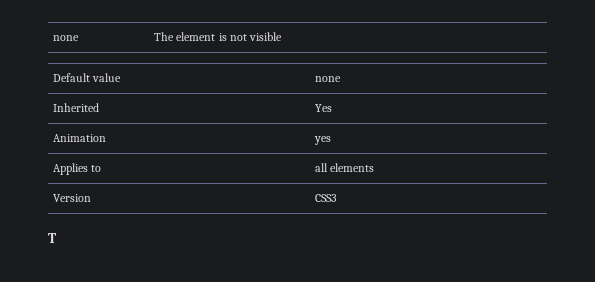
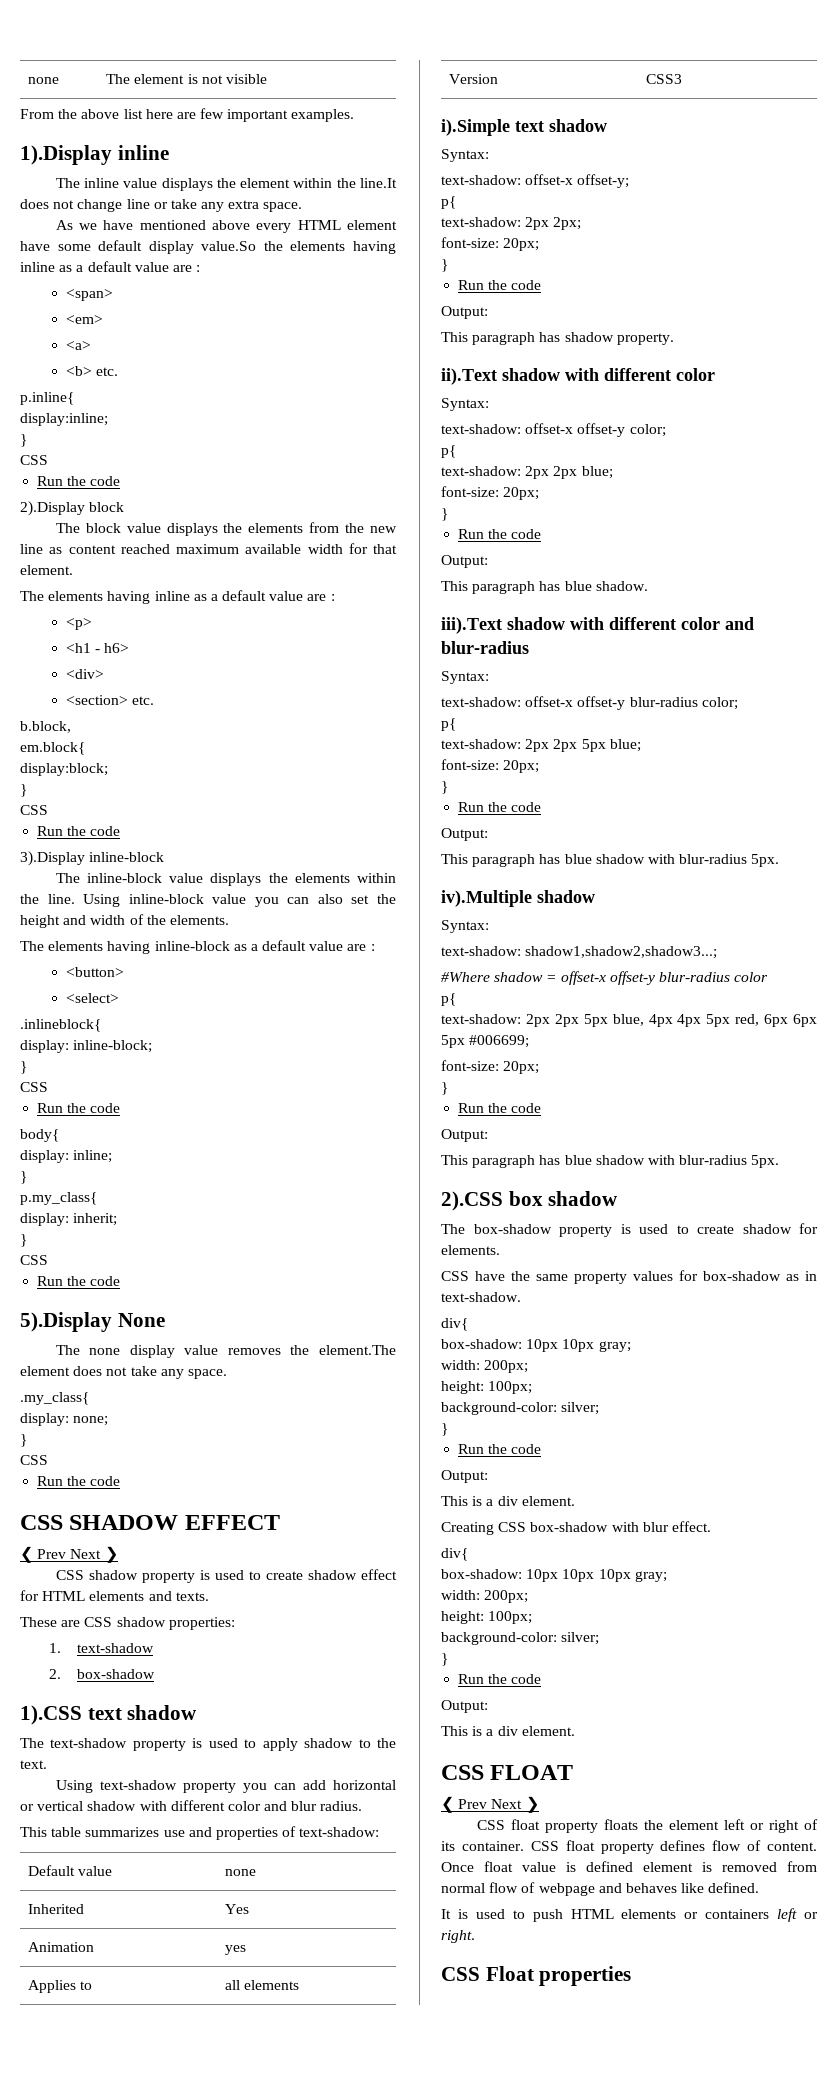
(283, 36) none -> [20,108,355,122] [20,145,169,165] [55,178,397,191] [20,199,303,212] [55,220,397,233] [20,240,396,254] [20,261,201,272] [65,289,113,301] [65,315,103,324] [65,341,91,350] [65,366,118,376] [20,392,74,405] [20,413,108,426] [20,434,27,447] [20,455,48,465] [37,476,121,486] [20,501,125,516] [55,522,397,536] [20,543,397,554] [20,565,73,575] [20,590,335,604] [65,618,92,630] [65,643,130,653] [65,669,104,679] [65,695,154,705] [20,721,71,733] [20,742,85,755] [20,763,108,776] [20,784,27,797] [20,805,48,815] [37,826,121,836] [20,851,165,866] [55,873,396,886] [20,894,396,907] [20,914,229,928] [20,940,375,954] [65,967,124,977] [65,993,119,1003] [20,1019,101,1032] [20,1040,153,1053] [20,1061,27,1074] [20,1082,48,1092] [37,1103,121,1113] [20,1129,59,1142] [20,1150,113,1163] [20,1171,27,1184] [20,1192,97,1205] [20,1213,118,1226] [20,1234,27,1247] [20,1255,48,1265] [37,1276,121,1286] [20,1312,165,1332] [55,1345,396,1358] [20,1366,227,1379] [20,1392,89,1405] [20,1413,109,1426] [20,1434,27,1447] [20,1455,48,1465] [37,1476,121,1486] [20,1515,280,1530] [20,1546,118,1563] [55,1569,397,1583] [20,1590,209,1601] [20,1617,235,1630] [48,1643,155,1653] [48,1669,156,1679] [20,1705,198,1725] [20,1738,397,1751] [20,1760,47,1769] [55,1780,396,1793] [20,1800,363,1811] [20,1826,380,1840] // From the above list here are few important examples. // 1).Display inline // The inline value displays the element within the line.It does not change line or take any extra space. // As we have mentioned above every HTML element have some default display value.So the elements having inline as a default value are : // <span> // <em> // <a> // <b> etc. // p.inline{ // display:inline; // } // CSS // Run the code // 2).Display block // The block value displays the elements from the new line as content reached maximum available width for that element. // The elements having inline as a default value are : // <p> // <h1 - h6> // <div> // <section> etc. // b.block, // em.block{ // display:block; // } // CSS // Run the code // 3).Display inline-block // The inline-block value displays the elements within the line. Using inline-block value you can also set the height and width of the elements. // The elements having inline-block as a default value are : // <button> // <select> // .inlineblock{ // display: inline-block; // } // CSS // Run the code // body{ // display: inline; // } // p.my_class{ // display: inherit; // } // CSS // Run the code // 5).Display None // The none display value removes the element.The element does not take any space. // .my_class{ // display: none; // } // CSS // Run the code // CSS SHADOW EFFECT // ❮ Prev Next ❯ // CSS shadow property is used to create shadow effect for HTML elements and texts. // These are CSS shadow properties: // 1. text-shadow // 2. box-shadow // 1).CSS text shadow // The text-shadow property is used to apply shadow to the text. // Using text-shadow property you can add horizontal or vertical shadow with different color and blur radius. // This table summarizes use and properties of text-shadow:
[48,233,57,243] T -> [441,119,607,136] [441,149,489,162] [441,174,630,188] [441,196,456,209] [441,217,582,230] [441,237,540,251] [441,259,448,272] [458,280,542,290] [441,306,488,319] [441,332,674,345] [441,368,715,385] [441,398,489,411] [441,423,666,437] [441,445,456,458] [441,466,613,479] [441,486,540,500] [441,508,448,521] [458,529,542,539] [441,555,488,568] [441,581,648,594] [441,617,754,634] [441,641,529,654] [441,671,489,684] [441,696,738,710] [441,718,456,731] [441,739,641,752] [441,759,540,773] [441,781,448,794] [458,802,542,812] [441,828,488,841] [441,854,780,867] [441,890,595,907] [441,920,489,933] [441,946,718,959] [441,971,769,985] [441,993,456,1006] [441,1014,817,1027] [441,1035,530,1048] [441,1060,540,1074] [441,1082,448,1095] [458,1103,542,1113] [441,1129,488,1142] [441,1155,780,1168] [441,1191,619,1211] [441,1223,818,1237] [441,1245,500,1255] [441,1270,817,1284] [441,1292,521,1302] [441,1318,468,1331] [441,1339,631,1352] [441,1360,529,1373] [441,1381,533,1394] [441,1402,600,1415] [441,1423,448,1436] [458,1444,542,1454] [441,1470,488,1483] [441,1496,575,1506] [441,1521,711,1535] [441,1548,468,1561] [441,1569,667,1582] [441,1590,529,1603] [441,1611,533,1624] [441,1632,600,1645] [441,1653,448,1666] [458,1674,542,1684] [441,1700,488,1713] [441,1726,575,1736] [441,1765,574,1780] [441,1796,539,1813] [476,1819,818,1833] [441,1840,817,1854] [441,1861,817,1872] [441,1882,760,1896] [441,1908,818,1922] [441,1930,475,1943] [441,1966,632,1986] i).Simple text shadow // Syntax: // text-shadow: offset-x offset-y; // p{ // text-shadow: 2px 2px; // font-size: 20px; // } // Run the code // Output: // This paragraph has shadow property. // ii).Text shadow with different color // Syntax: // text-shadow: offset-x offset-y color; // p{ // text-shadow: 2px 2px blue; // font-size: 20px; // } // Run the code // Output: // This paragraph has blue shadow. // iii).Text shadow with different color and blur-radius // Syntax: // text-shadow: offset-x offset-y blur-radius color; // p{ // text-shadow: 2px 2px 5px blue; // font-size: 20px; // } // Run the code // Output: // This paragraph has blue shadow with blur-radius 5px. // iv).Multiple shadow // Syntax: // text-shadow: shadow1,shadow2,shadow3...; // #Where shadow = offset-x offset-y blur-radius color // p{ // text-shadow: 2px 2px 5px blue, 4px 4px 5px red, 6px 6px 5px #006699; // font-size: 20px; // } // Run the code // Output: // This paragraph has blue shadow with blur-radius 5px. // 2).CSS box shadow // The box-shadow property is used to create shadow for elements. // CSS have the same property values for box-shadow as in text-shadow. // div{ // box-shadow: 10px 10px gray; // width: 200px; // height: 100px; // background-color: silver; // } // Run the code // Output: // This is a div element. // Creating CSS box-shadow with blur effect. // div{ // box-shadow: 10px 10px 10px gray; // width: 200px; // height: 100px; // background-color: silver; // } // Run the code // Output: // This is a div element. // CSS FLOAT // ❮ Prev Next ❯ // CSS float property floats the element left or right of its container. CSS float property defines flow of content. Once float value is defined element is removed from normal flow of webpage and behaves like defined. // It is used to push HTML elements or containers left or right. // CSS Float properties

